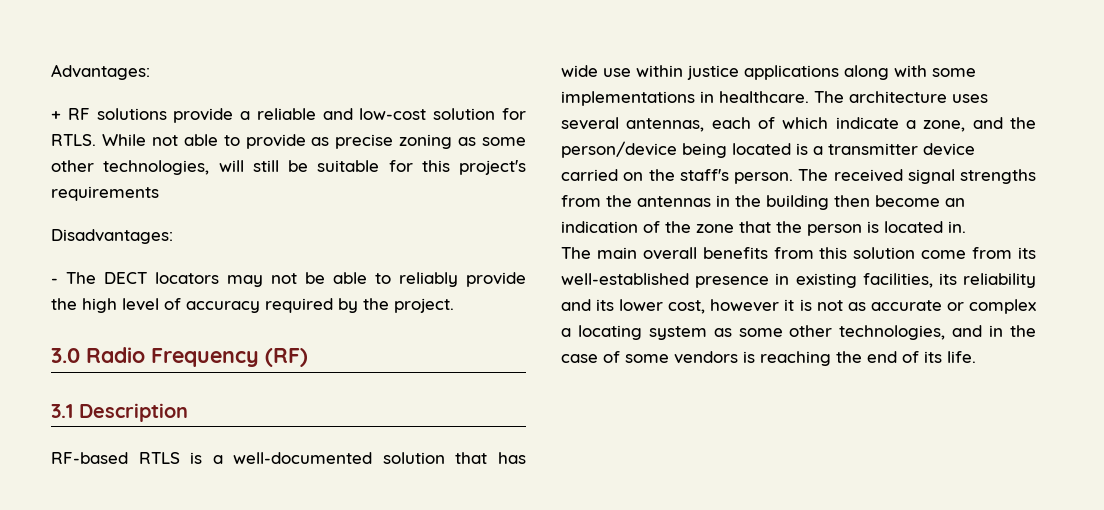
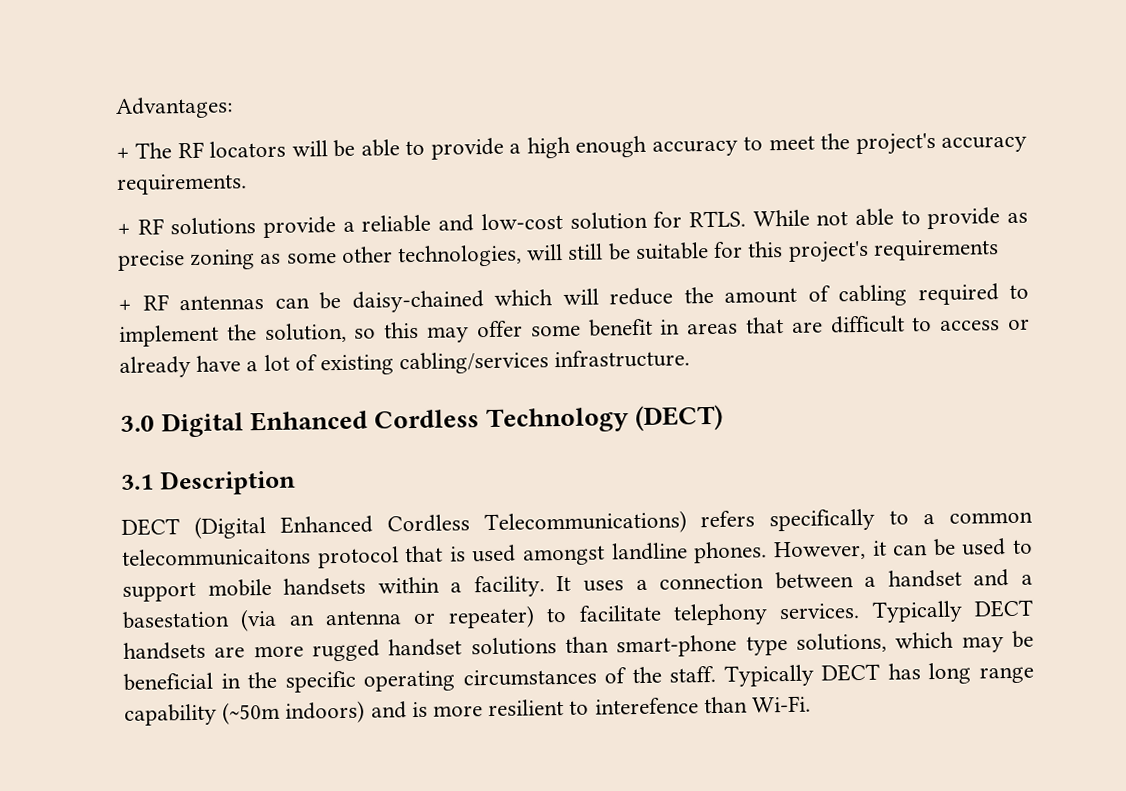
(150, 72) none -> [116,132,1028,160] [116,173,247,195] // + The RF locators will be able to provide a high enough accuracy to meet the project's accuracy requirements.
[51,229,173,244] [51,272,526,287] [51,298,454,313] [51,347,308,367] [51,403,188,422] [51,452,526,464] [561,65,976,80] [561,91,988,106] [561,117,1036,132] [561,141,975,158] [561,169,1036,184] [561,195,965,210] [561,221,966,236] [561,247,1036,260] [561,273,1036,288] [561,299,1036,314] [561,325,1036,340] [561,351,976,366] Disadvantages: // - The DECT locators may not be able to reliably provide the high level of accuracy required by the project. // 3.0 Radio Frequency (RF) // 3.1 Description // RF-based RTLS is a well-documented solution that has wide use within justice applications along with some implementations in healthcare. The architecture uses several antennas, each of which indicate a zone, and the person/device being located is a transmitter device carried on the staff's person. The received signal strengths from the antennas in the building then become an indication of the zone that the person is located in. // The main overall benefits from this solution come from its well-established presence in existing facilities, its reliability and its lower cost, however it is not as accurate or complex a locating system as some other technologies, and in the case of some vendors is reaching the end of its life. -> [118,283,1029,313] [119,315,1030,347] [119,349,691,378] [120,404,723,438] [121,469,296,496] [121,508,1033,539] [122,538,1034,569] [122,569,1033,602] [122,599,1034,632] [123,630,1034,662] [123,662,1034,693] [124,695,812,726] + RF antennas can be daisy-chained which will reduce the amount of cabling required to implement the solution, so this may offer some benefit in areas that are difficult to access or already have a lot of existing cabling/services infrastructure. // 3.0 Digital Enhanced Cordless Technology (DECT) // 3.1 Description // DECT (Digital Enhanced Cordless Telecommunications) refers specifically to a common telecommunicaitons protocol that is used amongst landline phones. However, it can be used to support mobile handsets within a facility. It uses a connection between a handset and a basestation (via an antenna or repeater) to facilitate telephony services. Typically DECT handsets are more rugged handset solutions than smart-phone type solutions, which may be beneficial in the specific operating circumstances of the staff. Typically DECT has long range capability (~50m indoors) and is more resilient to interefence than Wi-Fi.

